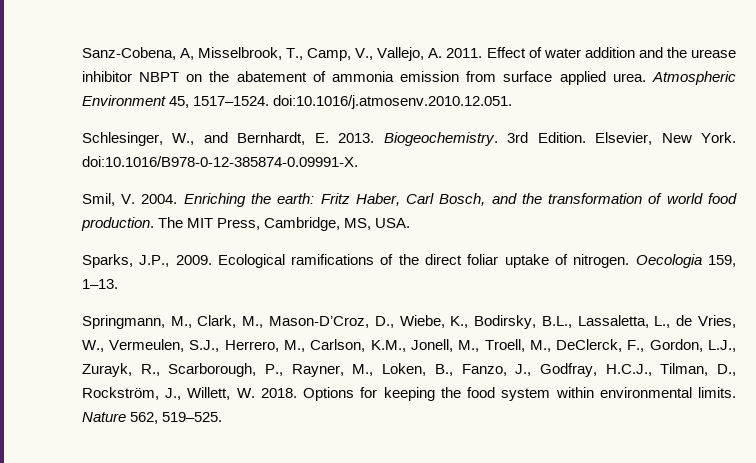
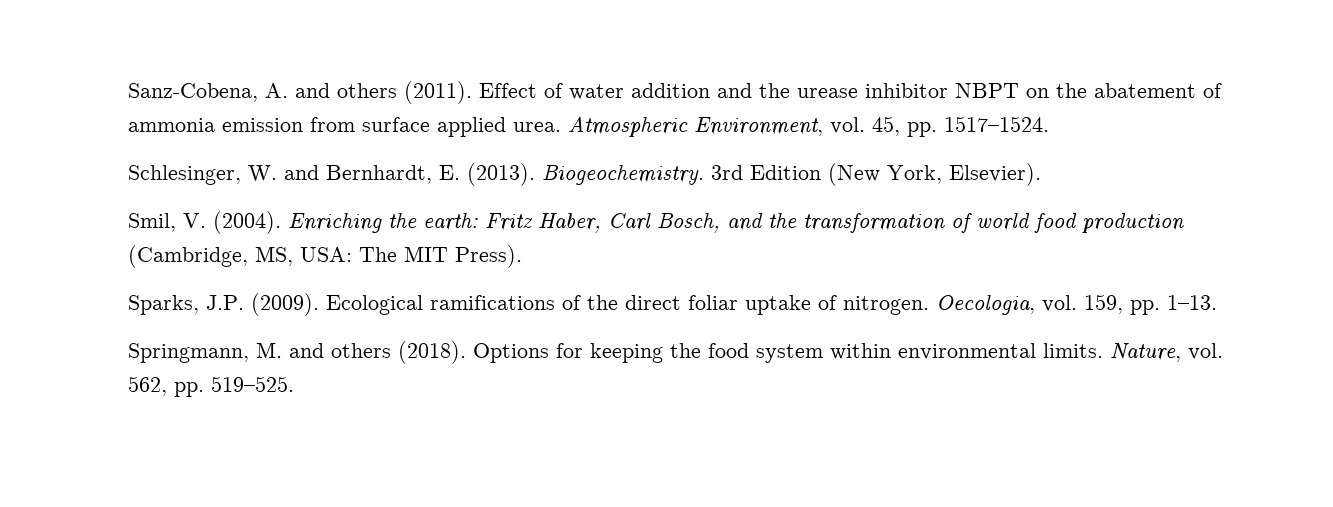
[179,47,483,61] A, Misselbrook, T., Camp, V., Vallejo, A. 2011. -> [265,81,473,104] A. and others (2011).
[81,95,189,108] Environment 45, -> [694,116,938,137] Environment, vol. 45, pp.
[273,95,513,109] doi:10.1016/j.atmosenv.2010.12.051. -> (1050, 124) none
[172,133,195,145] W., -> [248,165,278,182] W.
[338,133,375,143] 2013. -> [467,163,536,186] (2013).
[537,132,736,145] [81,156,358,167] Edition. Elsevier, New York. doi:10.1016/B978-0-12-385874-0.09991-X. -> [750,163,1042,186] Edition (New York, Elsevier).
[141,194,178,204] 2004. -> [213,211,282,234] (2004).
[80,217,411,231] production. The MIT Press, Cambridge, MS, USA. -> [1082,213,1185,233] [128,245,523,268] production (Cambridge, MS, USA: The MIT Press).
[139,255,212,267] J.P., 2009. -> [206,293,320,316] J.P. (2009).
[635,254,737,268] [81,279,118,289] [81,315,737,329] [81,339,737,352] [81,363,736,377] [81,387,297,400] Oecologia 159, 1–13. // Springmann, M., Clark, M., Mason-D’Croz, D., Wiebe, K., Bodirsky, B.L., Lassaletta, L., de Vries, W., Vermeulen, S.J., Herrero, M., Carlson, K.M., Jonell, M., Troell, M., DeClerck, F., Gordon, L.J., Zurayk, R., Scarborough, P., Rayner, M., Loken, B., Fanzo, J., Godfray, H.C.J., Tilman, D., Rockström, J., Willett, W. 2018. -> [936,294,1218,315] [128,341,467,364] Oecologia, vol. 159, pp. 1–13. // Springmann, M. and others (2018).
[81,412,158,424] Nature 562, -> [1110,343,1224,362] [128,376,205,397] Nature, vol. 562, pp.

